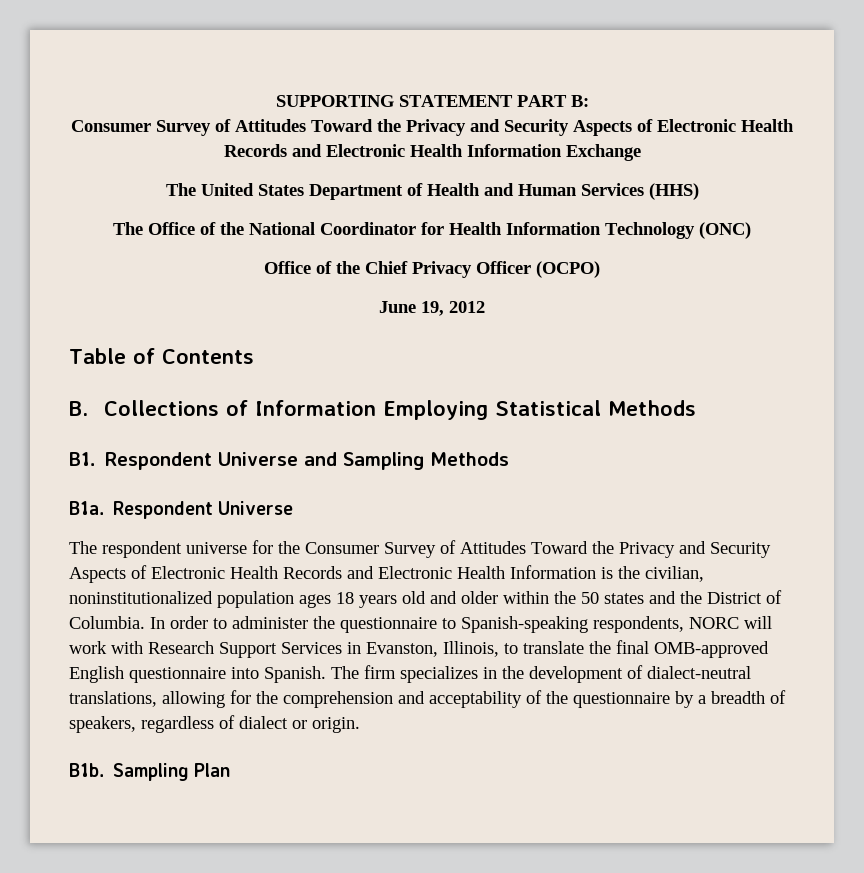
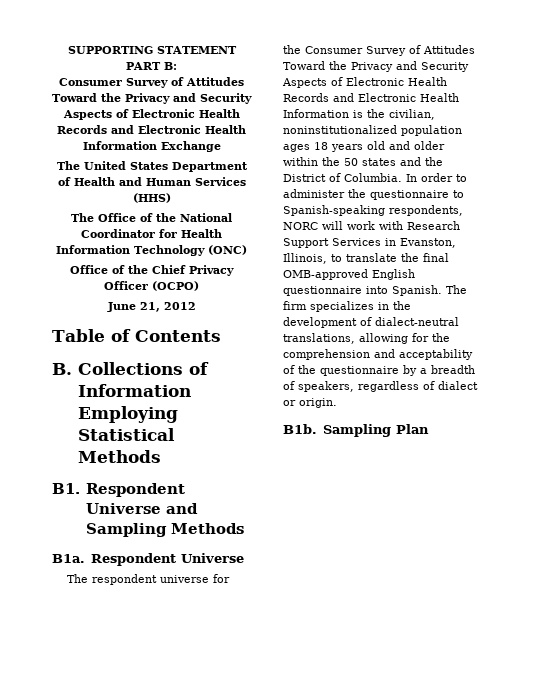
[421,301,444,316] 19, -> [139,302,160,312] 21,

